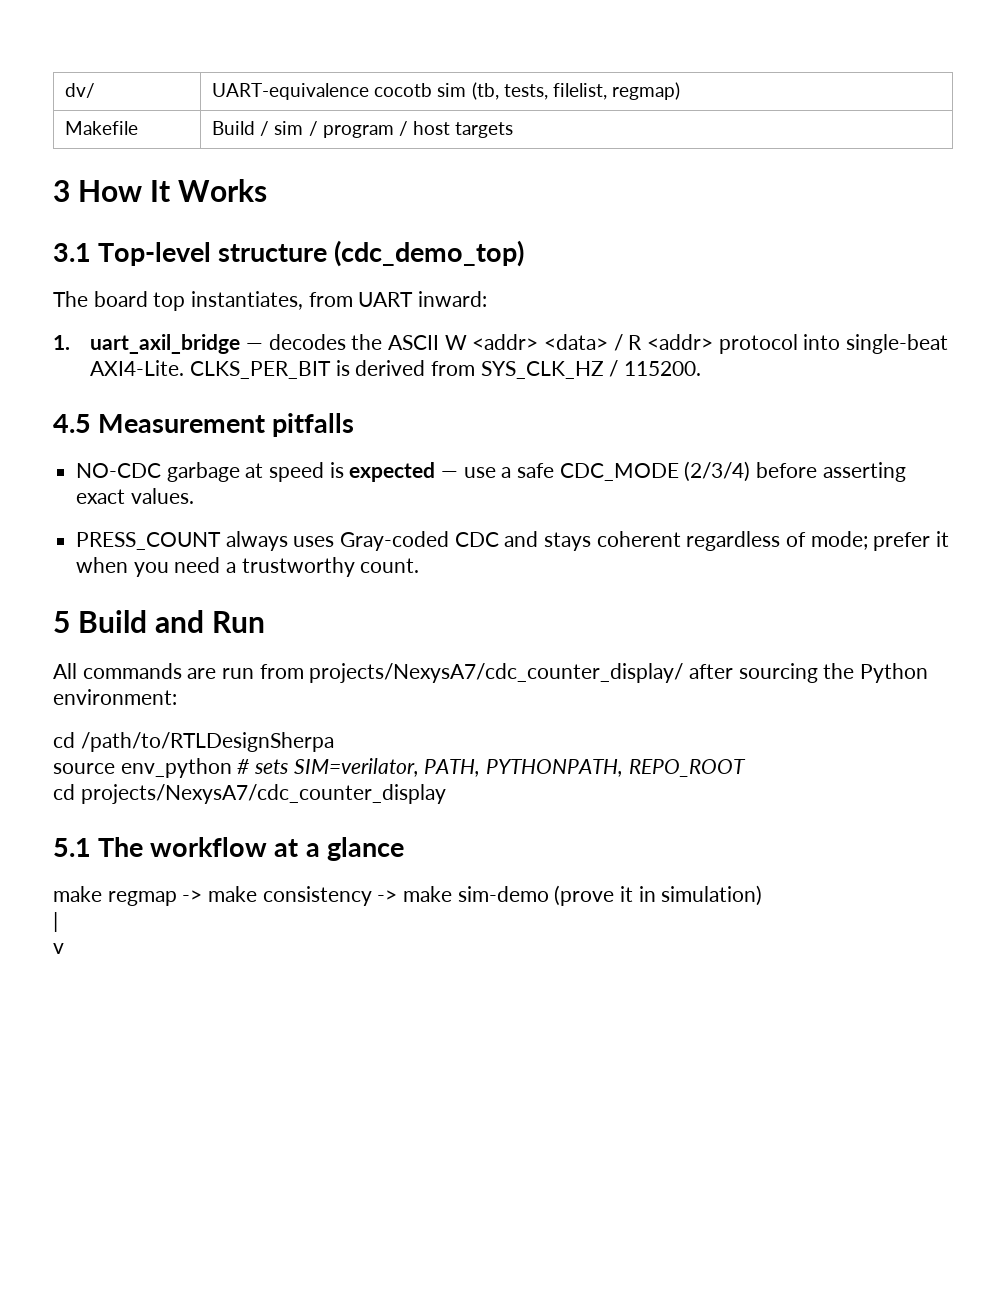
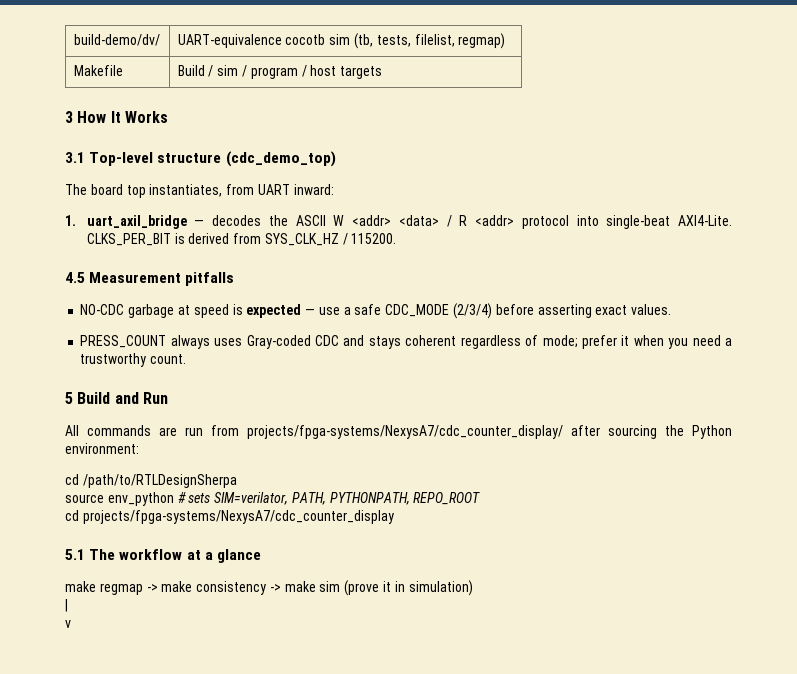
[65,83,96,98] dv/ -> [73,34,160,46] build-demo/dv/
[309,663,684,683] projects/NexysA7/cdc_counter_display/ -> [247,425,563,439] projects/fpga-systems/NexysA7/cdc_counter_display/
[80,784,446,804] projects/NexysA7/cdc_counter_display -> [82,510,394,524] projects/fpga-systems/NexysA7/cdc_counter_display
[457,886,549,902] sim-demo -> [319,581,341,592] sim

